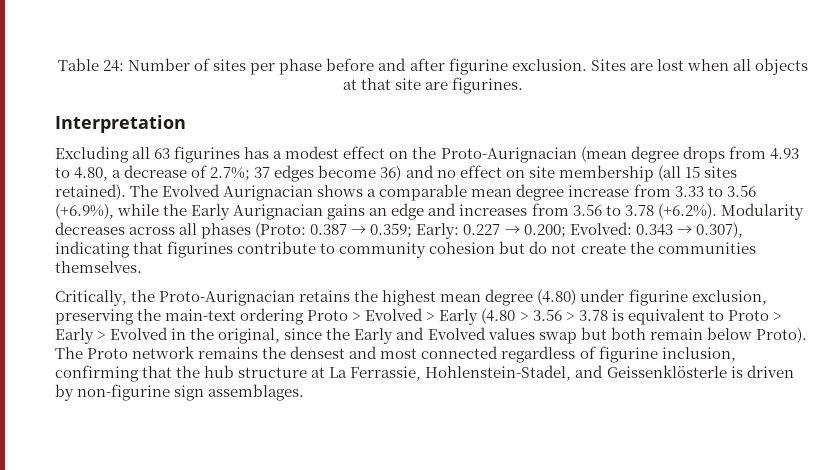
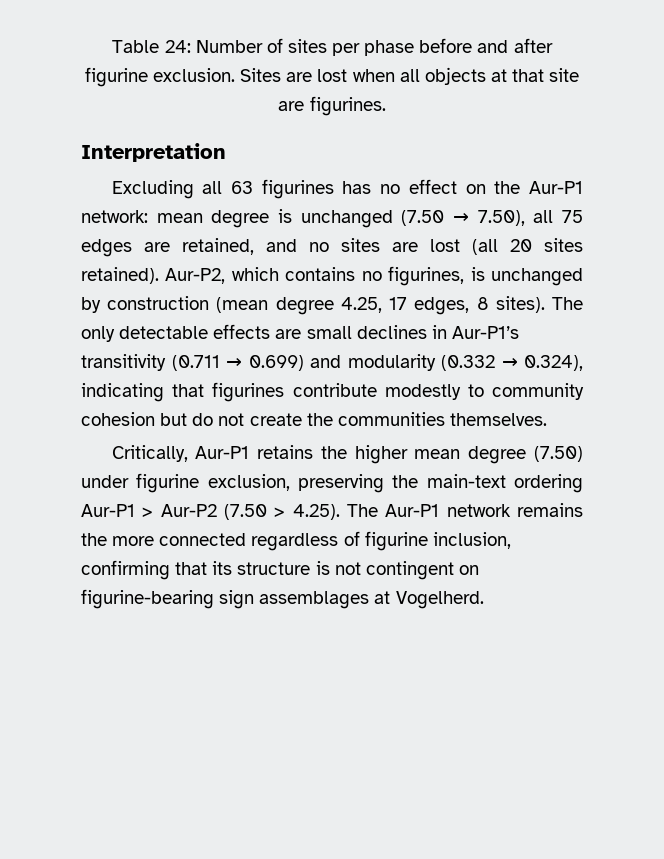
[273,146,340,159] a modest -> [380,184,401,194] no
[440,146,799,163] [55,165,737,182] [55,184,756,201] [55,203,804,220] [55,222,743,239] Proto-Aurignacian (mean degree drops from 4.93 to 4.80, a decrease of 2.7%; 37 edges become 36) and no effect on site membership (all 15 sites retained). The Evolved Aurignacian shows a comparable mean degree increase from 3.33 to 3.56 (+6.9%), while the Early Aurignacian gains an edge and increases from 3.56 to 3.78 (+6.2%). Modularity decreases across all phases (Proto: 0.387 → 0.359; Early: 0.227 → 0.200; Evolved: 0.343 → 0.307), -> [529,181,583,194] [81,209,583,228] [81,238,583,257] [81,266,584,286] [81,296,583,315] [81,324,519,342] [81,354,583,371] Aur-P1 network: mean degree is unchanged (7.50 → 7.50), all 75 edges are retained, and no sites are lost (all 20 sites retained). Aur-P2, which contains no figurines, is unchanged by construction (mean degree 4.25, 17 edges, 8 sites). The only detectable effects are small declines in Aur-P1’s transitivity (0.711 → 0.699) and modularity (0.332 → 0.324),
(317, 247) none -> [384,384,461,400] modestly
[131,290,296,306] the Proto-Aurignacian -> [195,446,250,459] Aur-P1
[382,289,577,306] highest mean degree (4.80) -> [354,445,583,464] higher mean degree (7.50)
[307,308,782,325] [55,327,807,344] [55,346,418,359] Proto > Evolved > Early (4.80 > 3.56 > 3.78 is equivalent to Proto > Early > Evolved in the original, since the Early and Evolved values swap but both remain below Proto). The Proto network remains the densest and most -> [81,503,583,520] [81,533,155,546] Aur-P1 > Aur-P2 (7.50 > 4.25). The Aur-P1 network remains the more
[176,365,794,381] [55,384,305,401] the hub structure at La Ferrassie, Hohlenstein-Stadel, and Geissenklösterle is driven by non-figurine sign assemblages. -> [212,561,479,580] [81,589,484,609] its structure is not contingent on figurine-bearing sign assemblages at Vogelherd.

